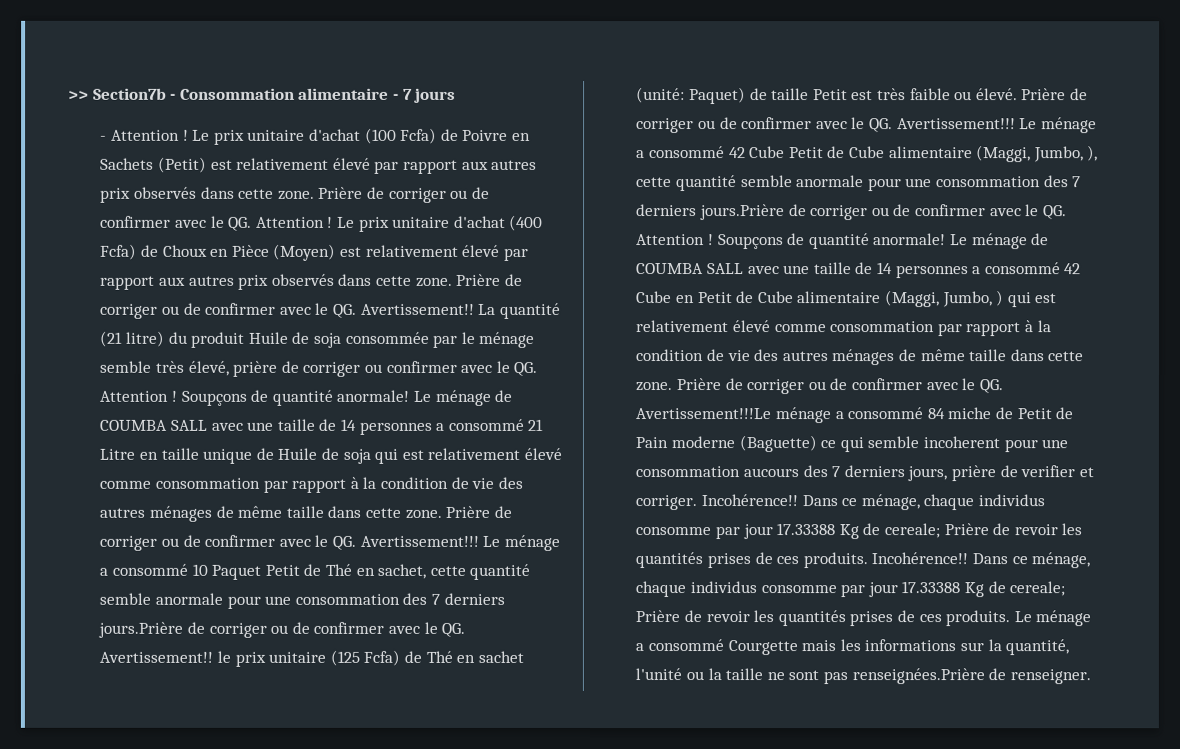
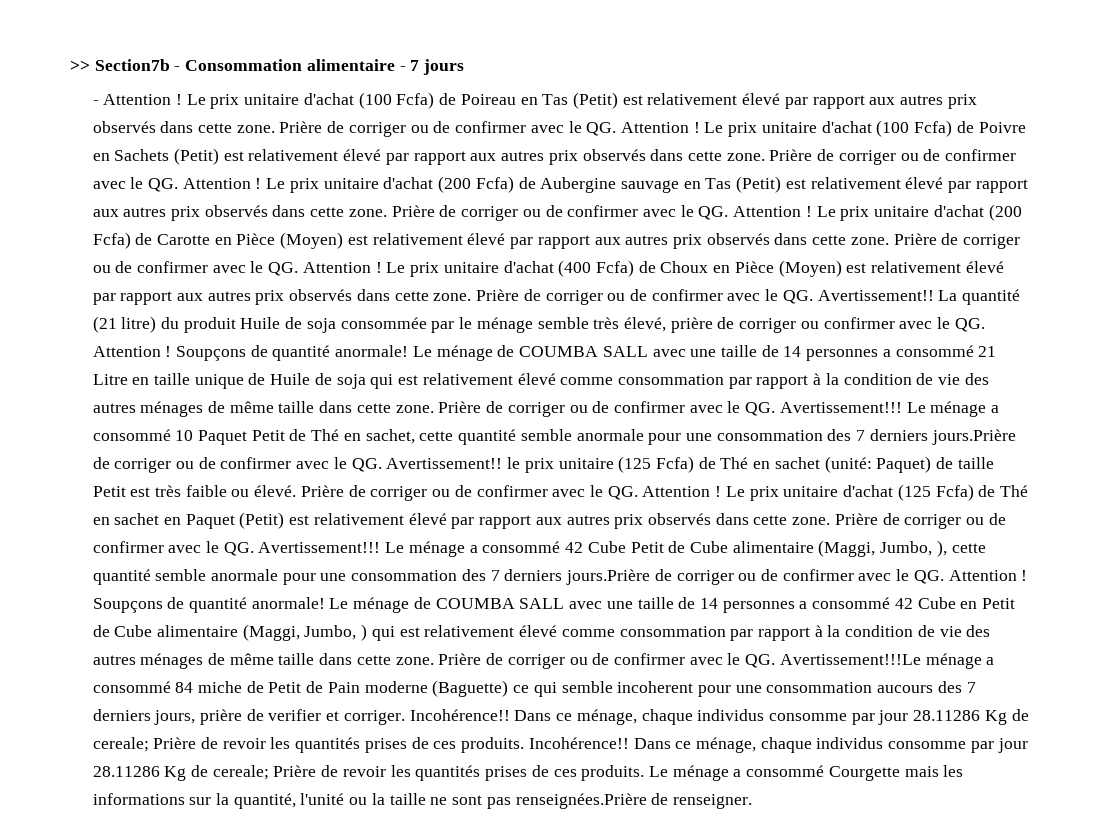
(459, 134) none -> [460,92,977,109] [92,120,974,137] Poireau en Tas (Petit) est relativement élevé par rapport aux autres prix observés dans cette zone. Prière de corriger ou de confirmer avec le QG. Attention ! Le prix unitaire d'achat (100 Fcfa) de
(506, 221) none -> [438,176,1028,193] [92,204,1022,221] [92,232,1021,249] [92,261,554,277] (200 Fcfa) de Aubergine sauvage en Tas (Petit) est relativement élevé par rapport aux autres prix observés dans cette zone. Prière de corriger ou de confirmer avec le QG. Attention ! Le prix unitaire d'achat (200 Fcfa) de Carotte en Pièce (Moyen) est relativement élevé par rapport aux autres prix observés dans cette zone. Prière de corriger ou de confirmer avec le QG. Attention ! Le prix unitaire d'achat
(893, 125) none -> [642,484,1028,501] [92,512,1006,529] [92,541,254,556] Attention ! Le prix unitaire d'achat (125 Fcfa) de Thé en sachet en Paquet (Petit) est relativement élevé par rapport aux autres prix observés dans cette zone. Prière de corriger ou de confirmer avec le QG.
[776,523,836,536] 17.33388 -> [913,710,981,721] 28.11286
[901,581,961,594] 17.33388 -> [92,766,160,777] 28.11286

